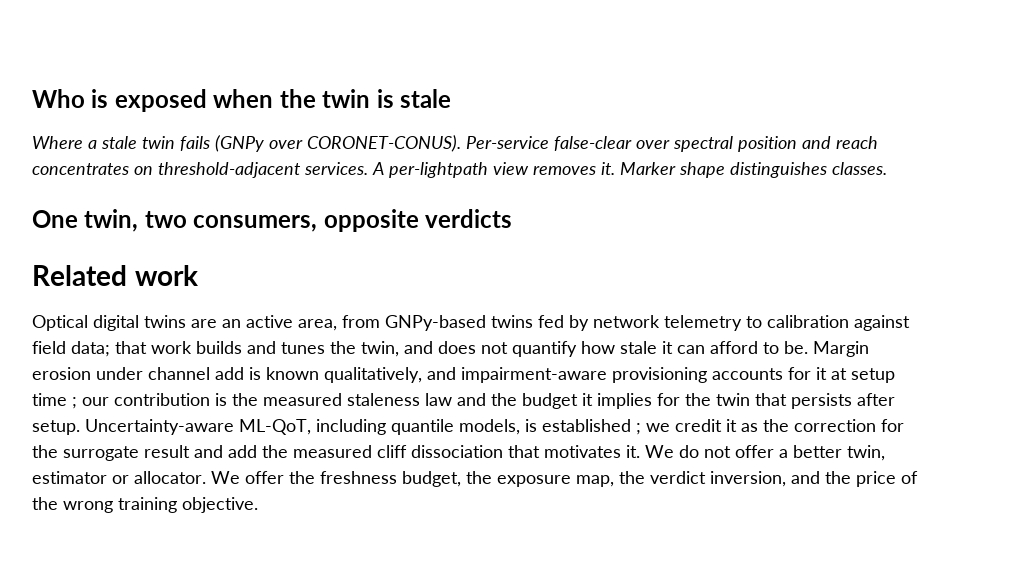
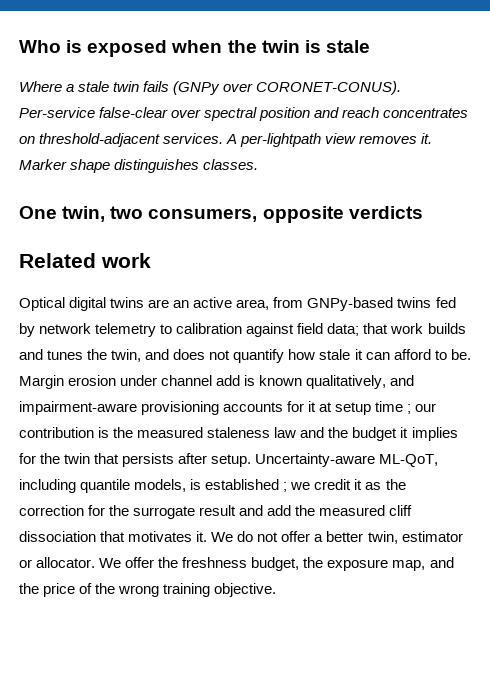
[619,471,786,487] the verdict inversion, -> (426, 565) none

